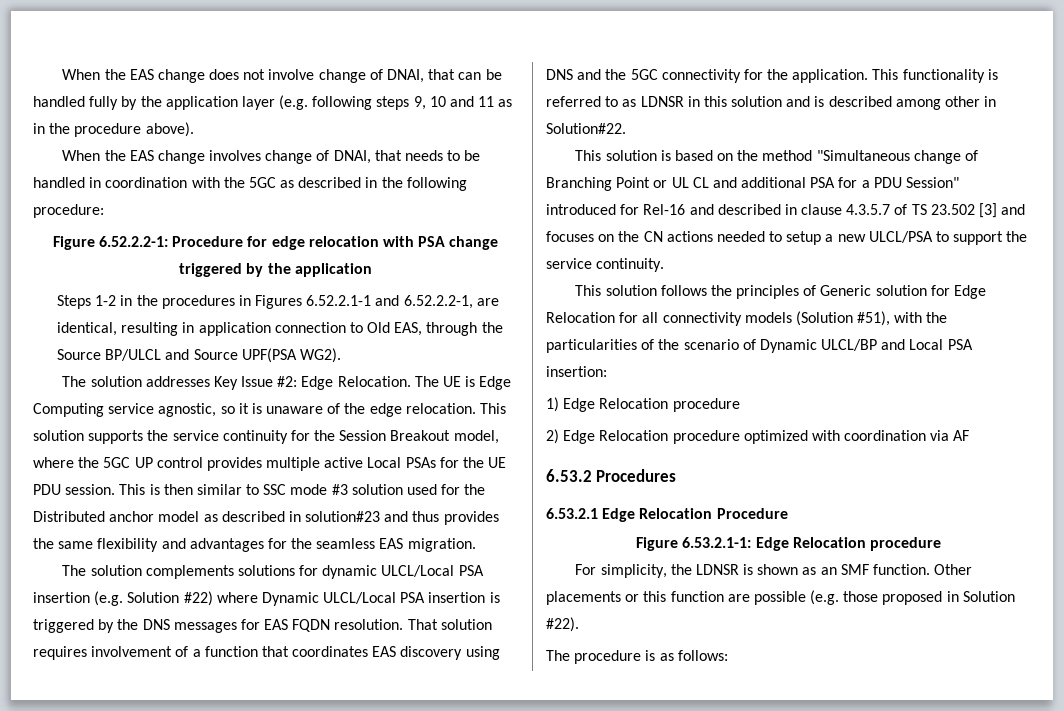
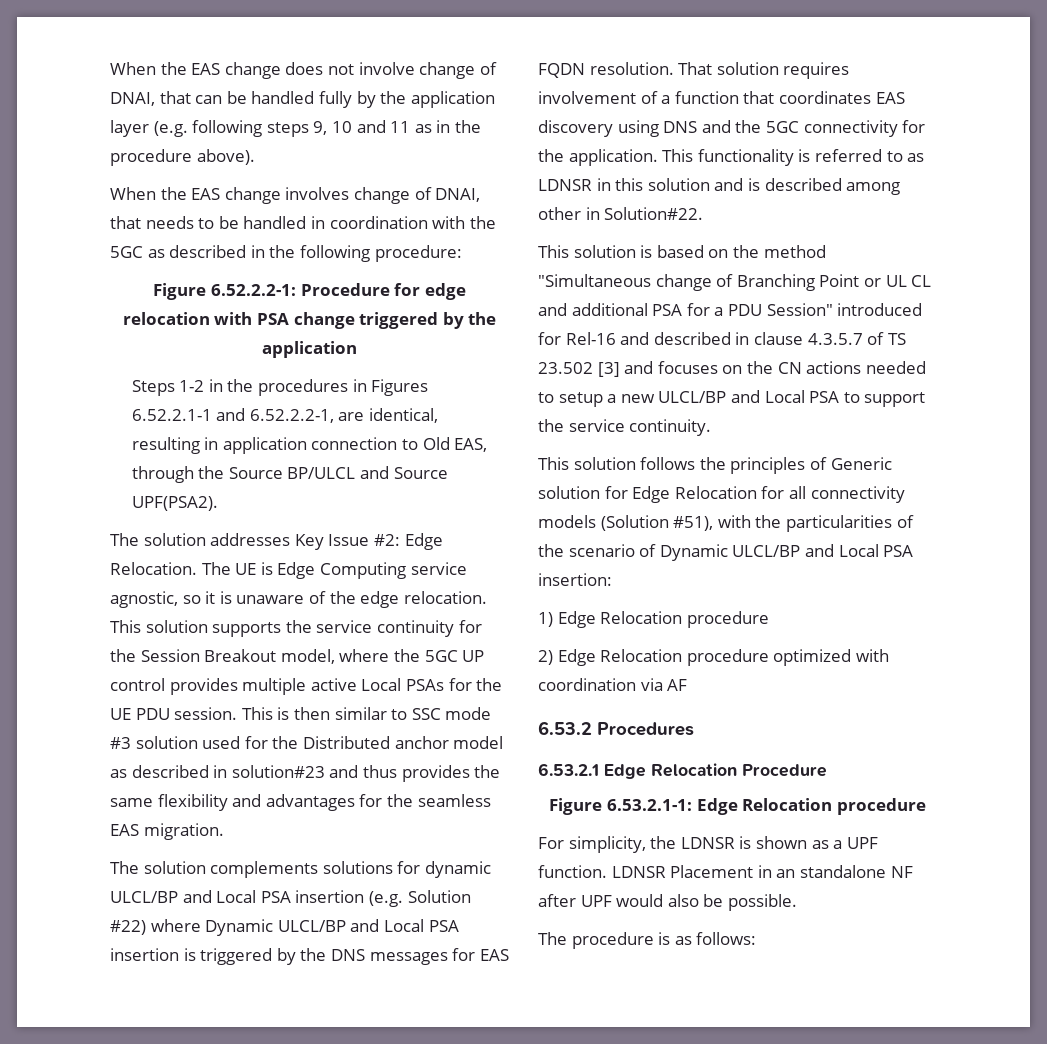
[241,348,341,363] UPF(PSA WG2). -> [131,496,218,511] UPF(PSA2).
[381,565,455,577] ULCL/Local -> [110,890,257,903] ULCL/BP and Local
[323,592,397,604] ULCL/Local -> [277,919,424,932] ULCL/BP and Local
[868,231,933,243] ULCL/PSA -> [658,390,840,403] ULCL/BP and Local PSA
[820,564,973,575] [546,590,1015,605] [546,617,579,632] an SMF function. Other placements or this function are possible (e.g. those proposed in Solution #22). -> [833,837,878,849] [538,865,913,878] [538,894,797,911] a UPF function. LDNSR Placement in an standalone NF after UPF would also be possible.

